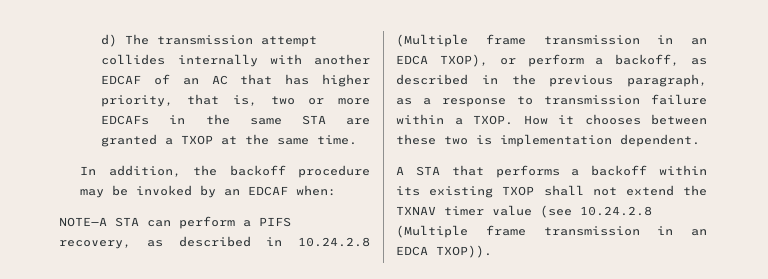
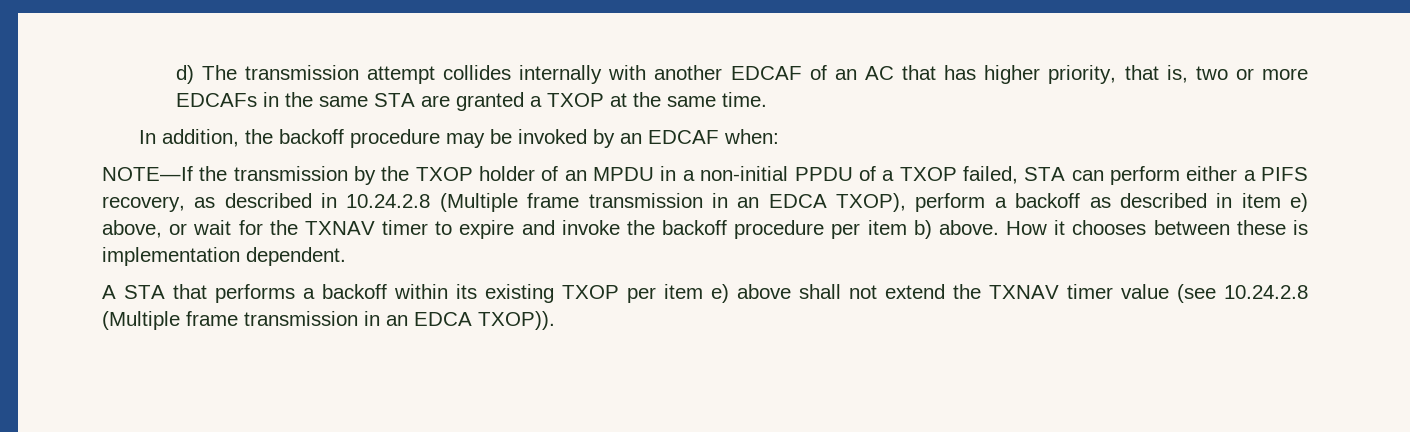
[59,217,107,227] NOTE—A -> [102,166,1018,185] NOTE—If the transmission by the TXOP holder of an MPDU in a non-initial PPDU of a TXOP failed,
(235, 222) none -> [1186,166,1238,181] either
[499,54,707,67] [396,74,707,87] [396,94,707,107] [396,114,513,125] or perform a backoff, as described in the previous paragraph, as a response to transmission failure within a TXOP. -> [915,193,1308,212] [102,220,999,239] perform a backoff as described in item e) above, or wait for the TXNAV timer to expire and invoke the backoff procedure per item b) above.
[444,136,468,145] two -> (1286, 227) none
(535, 191) none -> [627,284,791,303] per item e) above

